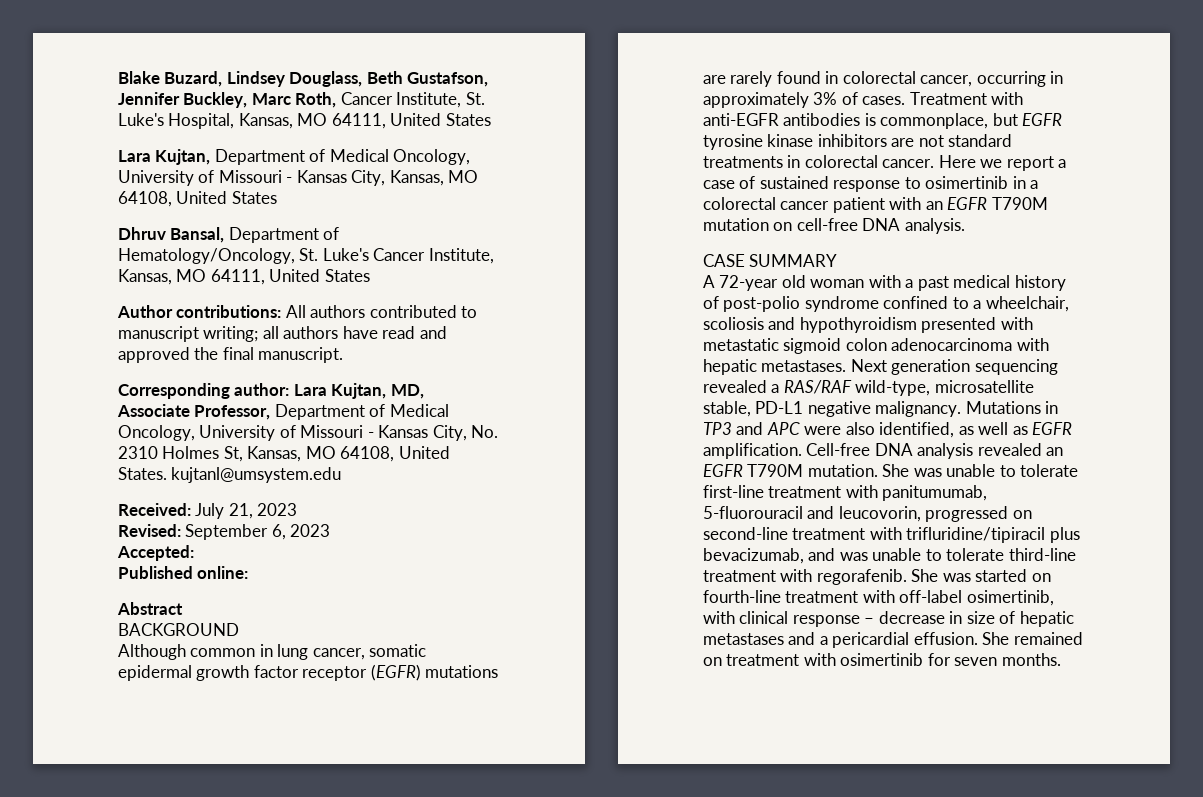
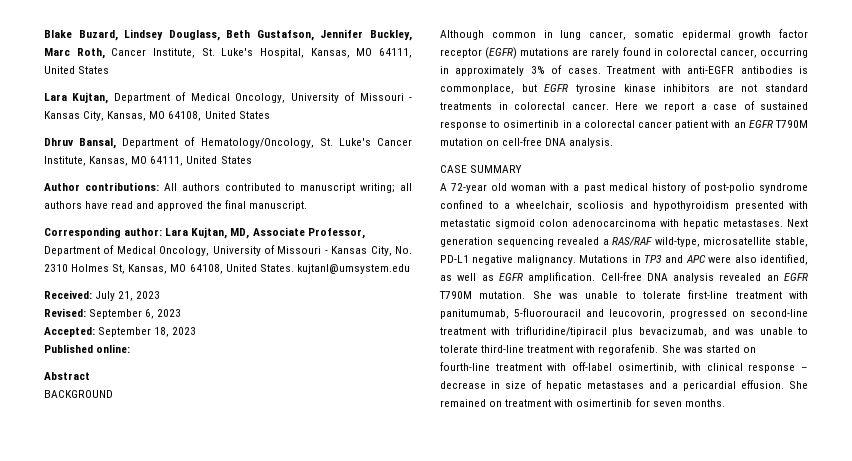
(194, 553) none -> [98,327,197,337] September 18, 2023

